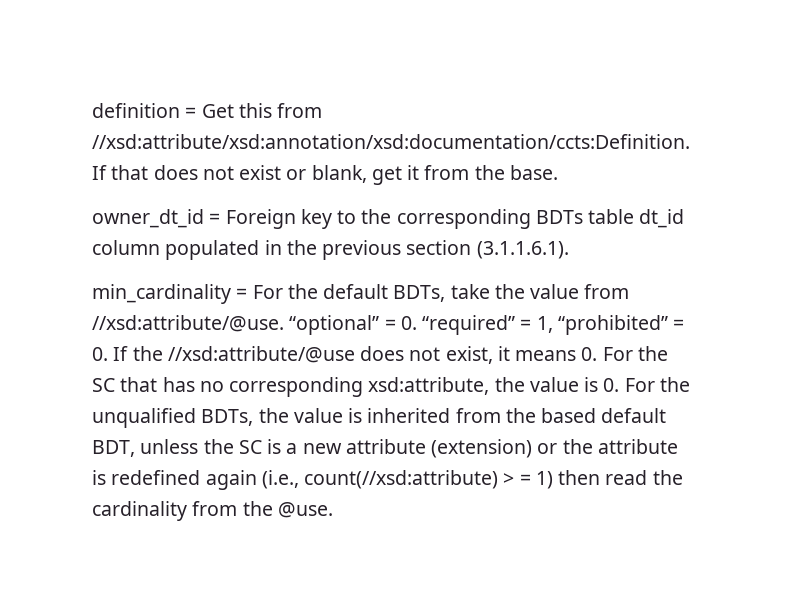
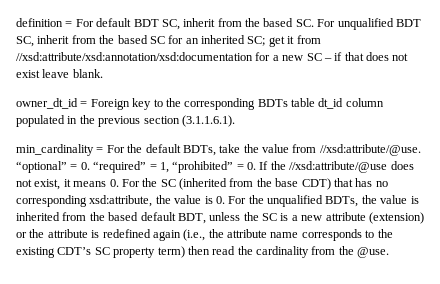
[201,103,323,118] [92,134,690,149] [92,165,558,185] Get this from //xsd:attribute/xsd:annotation/xsd:documentation/ccts:Definition. If that does not exist or blank, get it from the base. -> [75,18,421,30] [16,35,321,47] [16,52,409,61] [16,69,103,78] For default BDT SC, inherit from the based SC. For unqualified BDT SC, inherit from the based SC for an inherited SC; get it from //xsd:attribute/xsd:annotation/xsd:documentation for a new SC – if that does not exist leave blank.
(115, 385) none -> [179,178,331,190] (inherited from the base CDT)
[304,470,553,489] count(//xsd:attribute) > = 1) -> [208,229,393,241] [16,246,185,258] the attribute name corresponds to the existing CDT’s SC property term)

